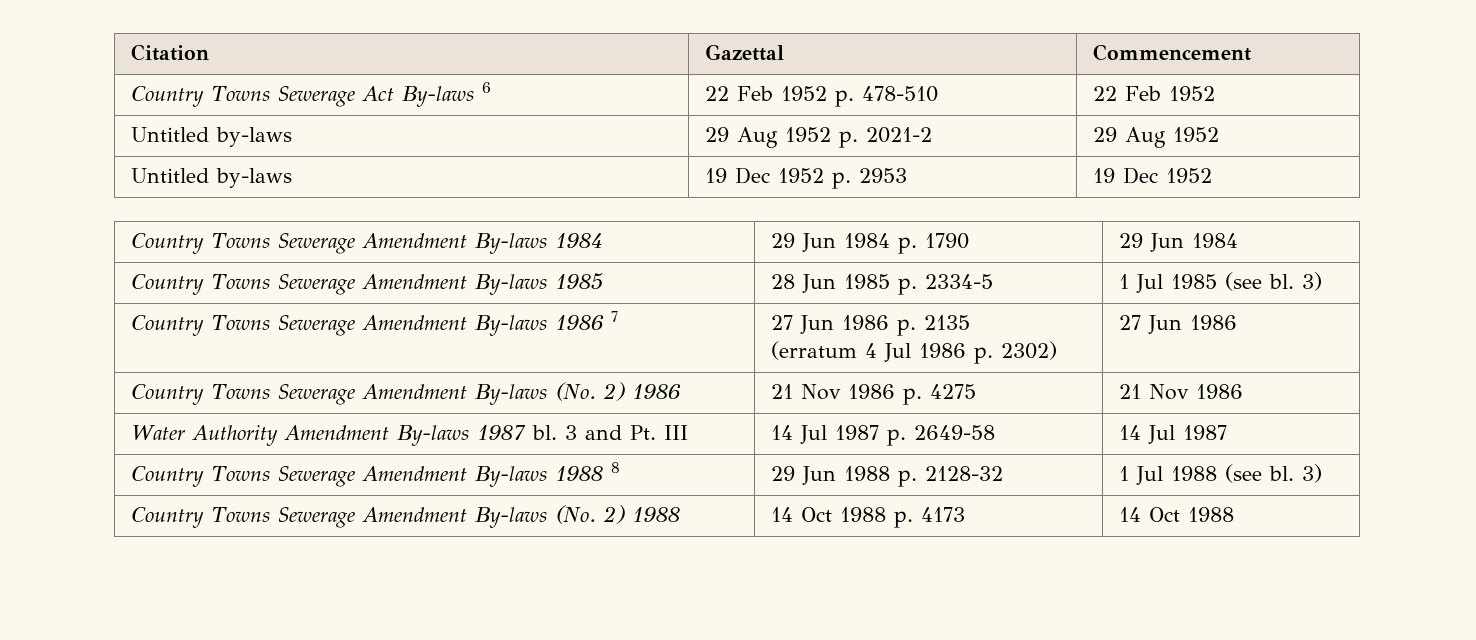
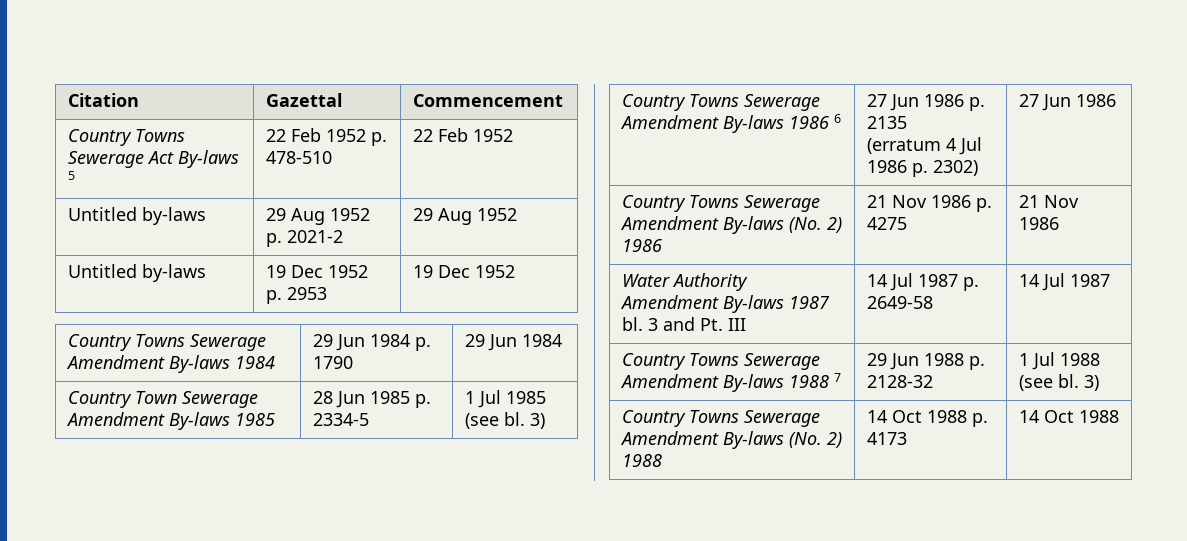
[481,82,491,93] 6 -> [67,171,75,180] 5
[210,274,270,289] Towns -> [134,391,177,404] Town
[610,311,618,322] 7 -> [833,114,841,123] 6
[610,462,620,473] 8 -> [833,373,841,382] 7

